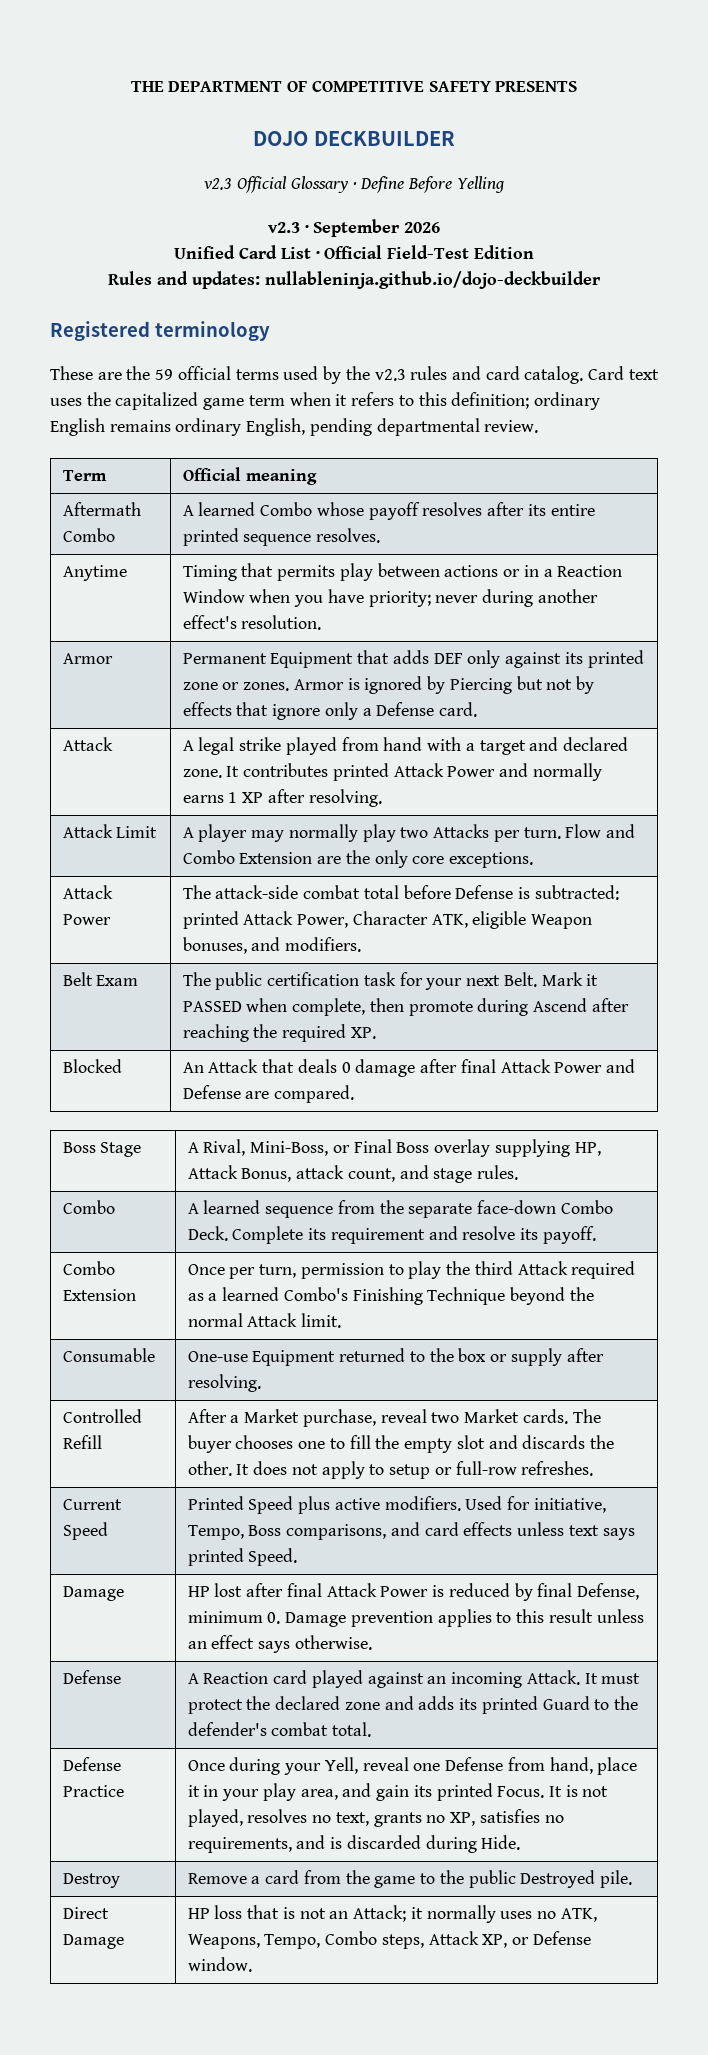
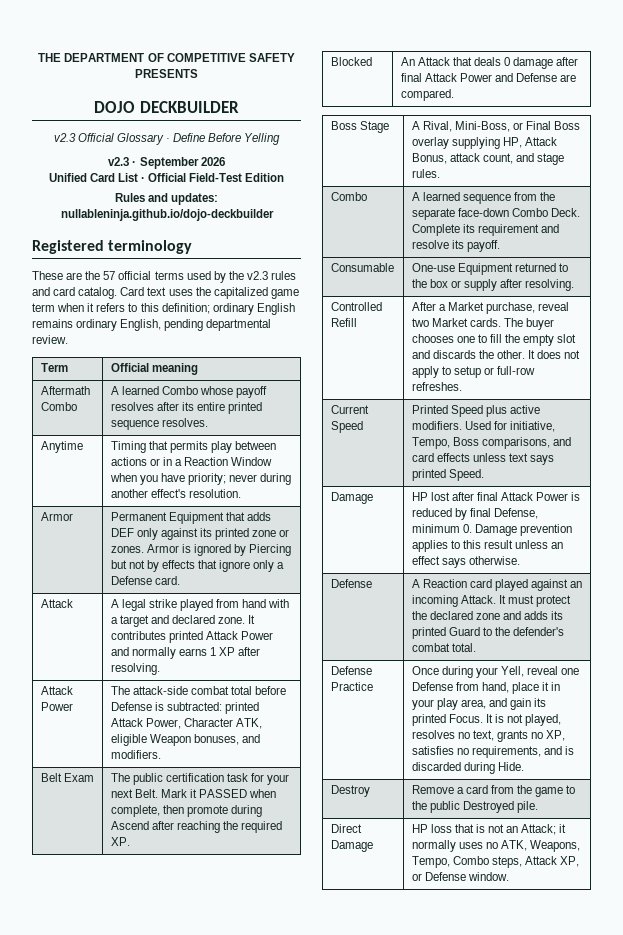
[155,369,174,380] 59 -> [103,271,116,280] 57
[62,824,158,838] [182,824,635,842] [182,850,534,868] // Attack Limit | A player may normally play two Attacks per turn. Flow and Combo Extension are the only core exceptions. -> (160, 669) none
[62,1261,115,1275] [62,1289,136,1301] [187,1261,636,1279] [187,1287,594,1305] [187,1313,342,1328] // Combo Extension | Once per turn, permission to play the third Attack required as a learned Combo's Finishing Technique beyond the normal Attack limit. -> (500, 246) none

